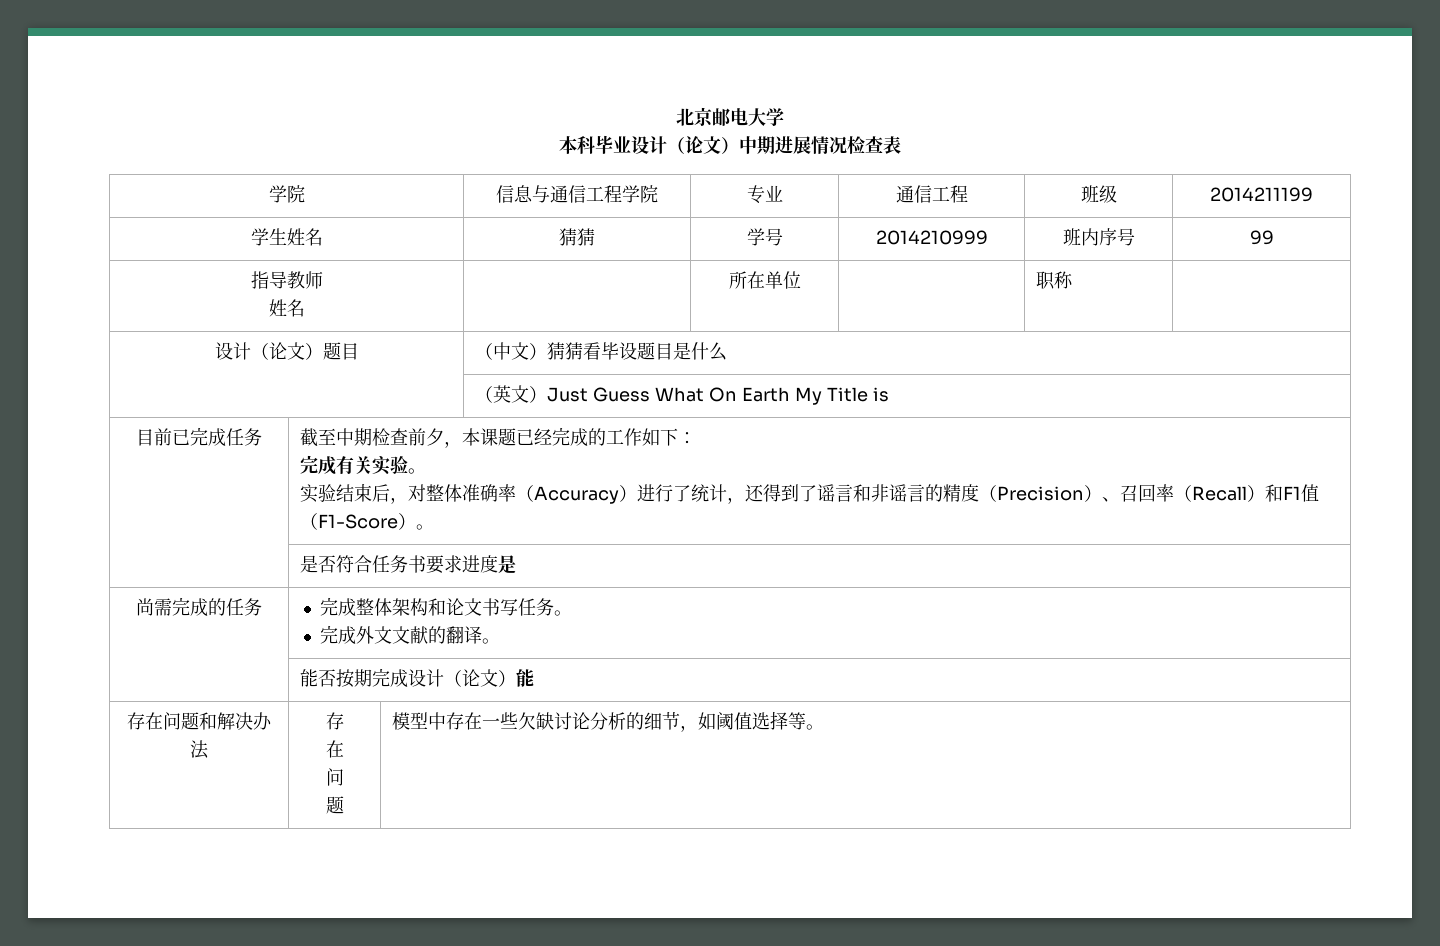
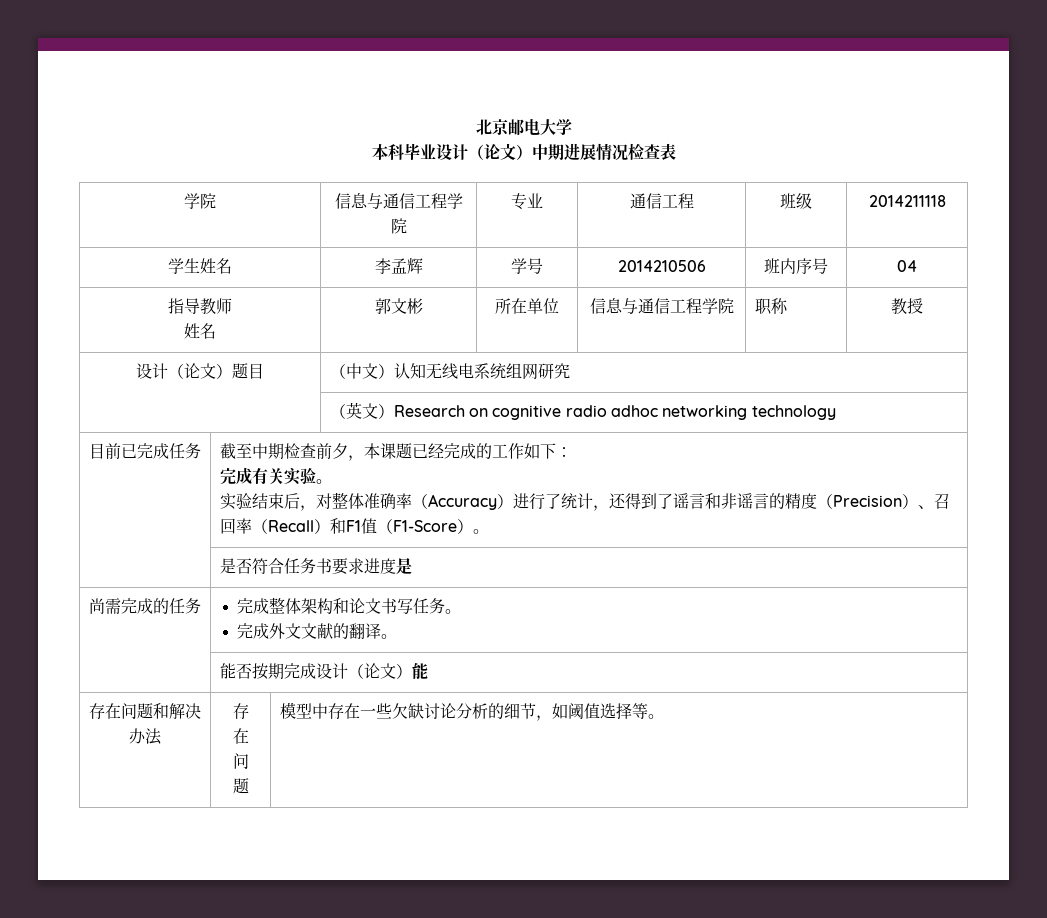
[1210,187,1313,202] 2014211199 -> [868,195,946,207] 2014211118
[559,228,595,246] 猜猜 -> [374,257,423,274] 李孟辉
[875,230,988,245] 2014210999 -> [617,260,706,272] 2014210506
[1249,230,1274,245] 99 -> [897,260,917,272] 04
(305, 308) none -> [374,298,423,314] 郭文彬
(801, 280) none -> [589,298,734,314] 信息与通信工程学院
(1074, 280) none -> [891,298,923,315] 教授
[547,342,728,361] [475,385,889,405] 猜猜看毕设题目是什么 // | （英文）Just Guess What On Earth My Title is -> [393,363,570,380] [329,402,836,420] 认知无线电系统组网研究 // | （英文）Research on cognitive radio adhoc networking technology

